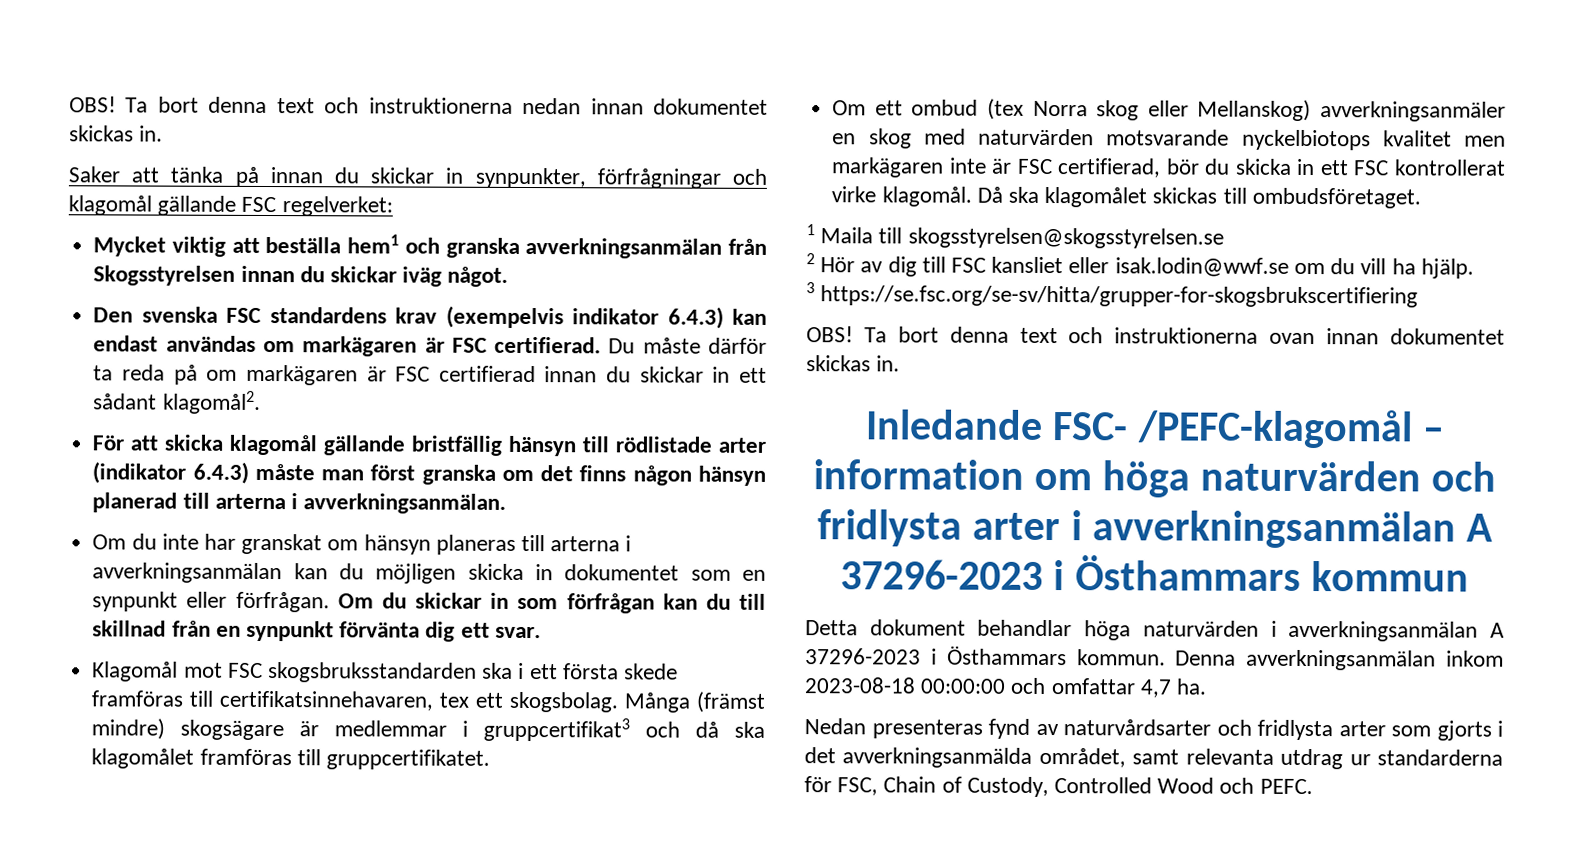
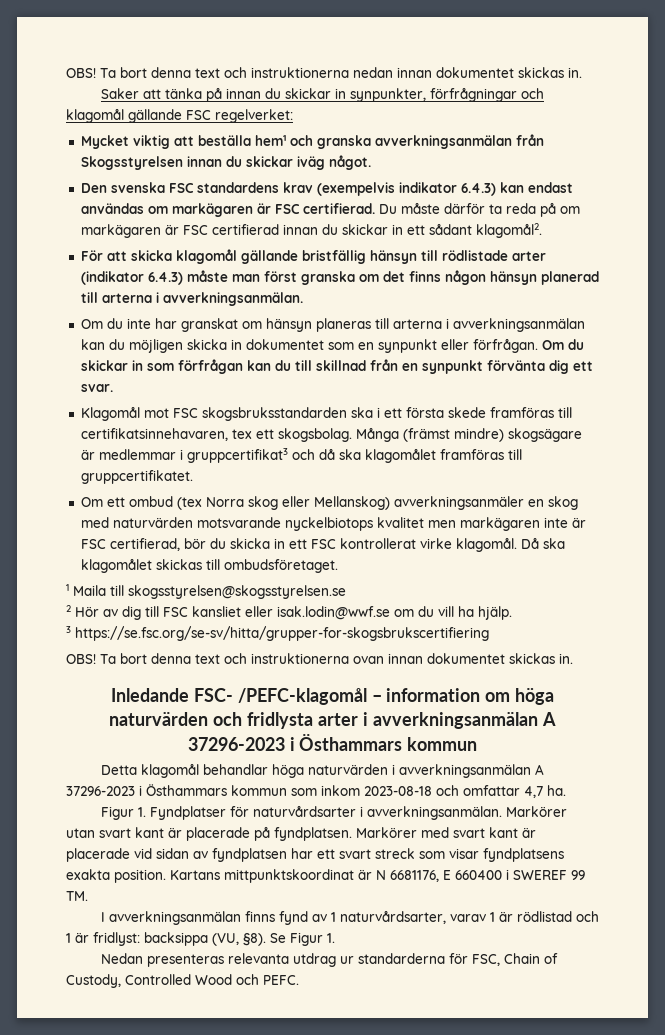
[869,619,966,636] dokument -> [140,763,199,778] klagomål
[1076,649,1437,671] kommun. Denna avverkningsanmälan -> [231,785,317,796] kommun som
[920,678,1007,694] 00:00:00 -> (432, 791) none
[804,718,1503,741] [804,747,1180,768] Nedan presenteras fynd av naturvårdsarter och fridlysta arter som gjorts i det avverkningsanmälda området, samt -> [100,805,567,820] [66,826,536,841] [66,848,564,862] [66,869,585,883] [66,891,88,901] [100,910,599,925] [66,932,335,946] [100,953,224,967] Figur 1. Fyndplatser för naturvårdsarter i avverkningsanmälan. Markörer utan svart kant är placerade på fyndplatsen. Markörer med svart kant är placerade vid sidan av fyndplatsen har ett svart streck som visar fyndplatsens exakta position. Kartans mittpunktskoordinat är N 6681176, E 660400 i SWEREF 99 TM. // I avverkningsanmälan finns fynd av 1 naturvårdsarter, varav 1 är rödlistad och 1 är fridlyst: backsippa (VU, §8). Se Figur 1. // Nedan presenteras

